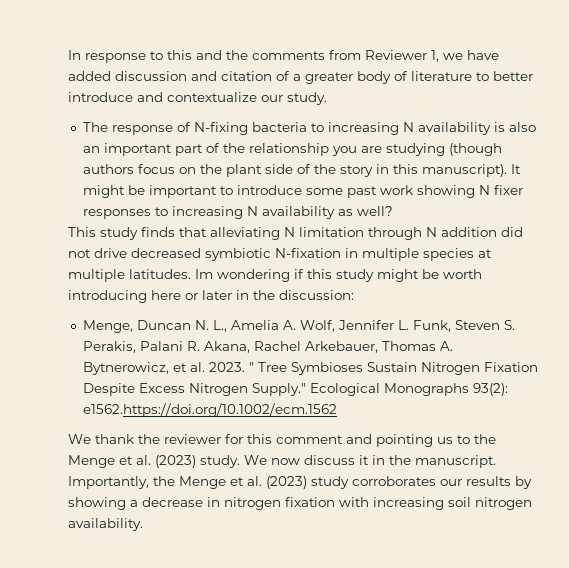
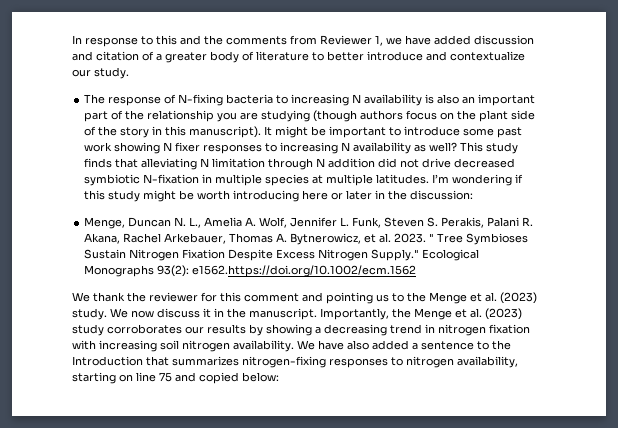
(393, 211) // -> (458, 147) none
[195,269,213,279] Im -> [432,174,450,183] I’m
[142,497,203,507] decrease -> [324,324,422,336] decreasing trend
(143, 524) none -> [297,340,511,350] [72,356,518,368] [72,372,279,384] We have also added a sentence to the Introduction that summarizes nitrogen-fixing responses to nitrogen availability, starting on line 75 and copied below:

